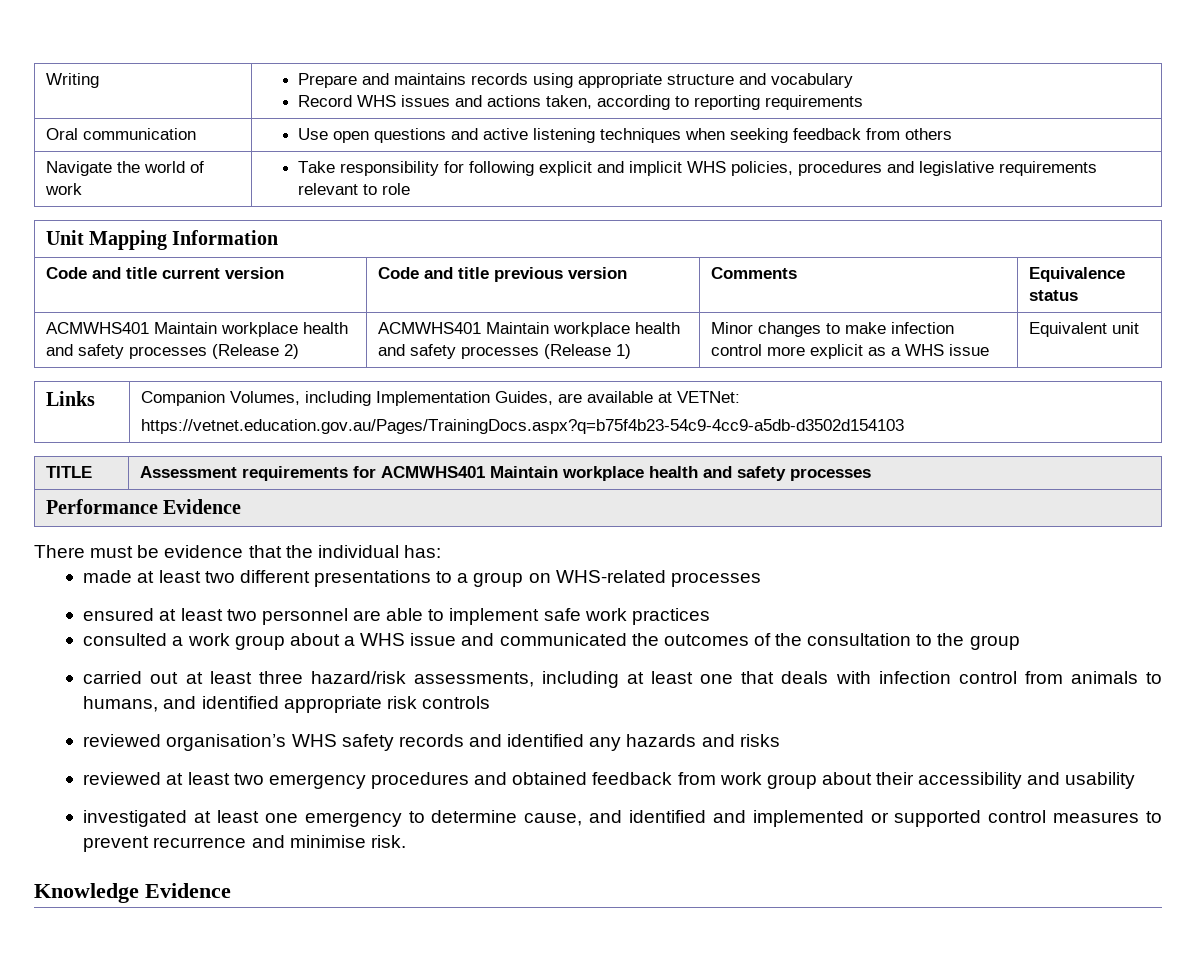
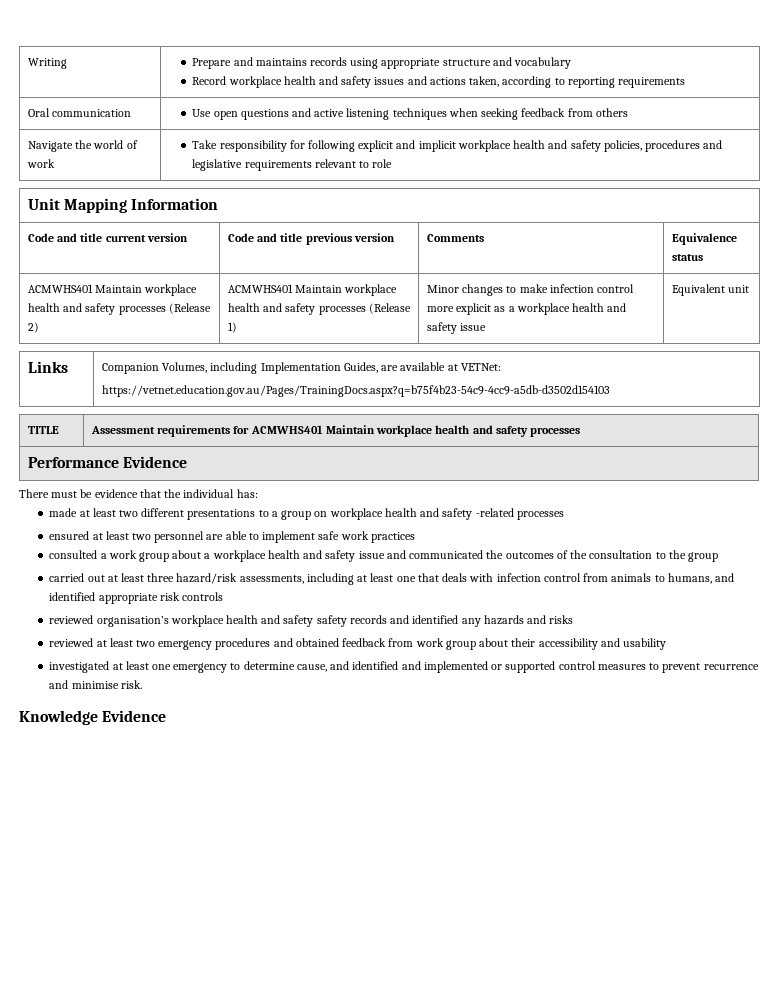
[357,95,397,107] WHS -> [228,76,372,88] workplace health and safety
[687,161,727,173] WHS -> [457,140,601,152] workplace health and safety
[904,344,944,356] WHS -> [516,303,627,315] [426,322,457,334] workplace health and safety
[555,570,666,583] WHS-related -> [329,508,514,520] workplace health and safety -related
[360,633,406,646] WHS -> [212,550,356,562] workplace health and safety
[291,734,337,747] WHS -> [170,615,314,627] workplace health and safety

